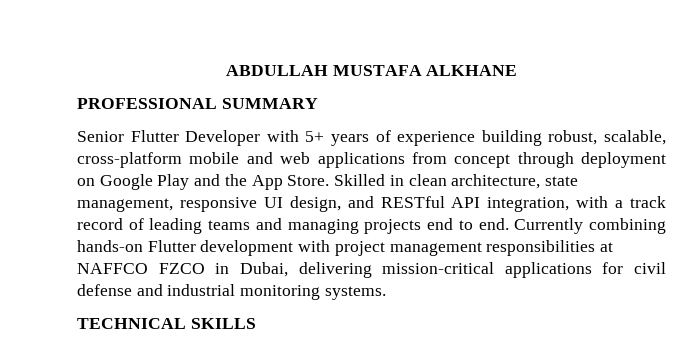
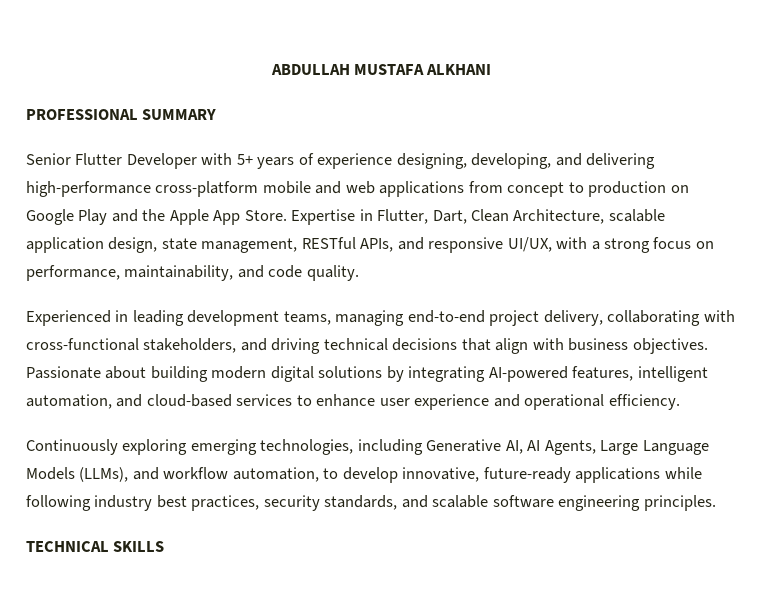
[426,65,518,76] ALKHANE -> [426,64,492,75] ALKHANI
[481,130,667,146] building robust, scalable, -> [396,153,656,169] [26,181,151,197] designing, developing, and delivering high-performance
[517,152,666,168] through deployment -> [568,181,667,197] to production
(247, 180) none -> [169,209,209,225] Apple
[334,174,578,189] [77,196,666,212] [77,218,667,234] [77,240,614,256] [77,262,666,278] [77,284,386,300] Skilled in clean architecture, state management, responsive UI design, and RESTful API integration, with a track record of leading teams and managing projects end to end. Currently combining hands-on Flutter development with project management responsibilities at NAFFCO FZCO in Dubai, delivering mission-critical applications for civil defense and industrial monitoring systems. -> [291,209,665,225] [26,237,714,253] [26,265,359,281] [26,310,735,326] [26,338,708,354] [26,366,708,382] [26,394,680,410] [26,439,709,455] [26,467,702,483] [26,495,716,511] Expertise in Flutter, Dart, Clean Architecture, scalable application design, state management, RESTful APIs, and responsive UI/UX, with a strong focus on performance, maintainability, and code quality. // Experienced in leading development teams, managing end-to-end project delivery, collaborating with cross-functional stakeholders, and driving technical decisions that align with business objectives. Passionate about building modern digital solutions by integrating AI-powered features, intelligent automation, and cloud-based services to enhance user experience and operational efficiency. // Continuously exploring emerging technologies, including Generative AI, AI Agents, Large Language Models (LLMs), and workflow automation, to develop innovative, future-ready applications while following industry best practices, security standards, and scalable software engineering principles.

